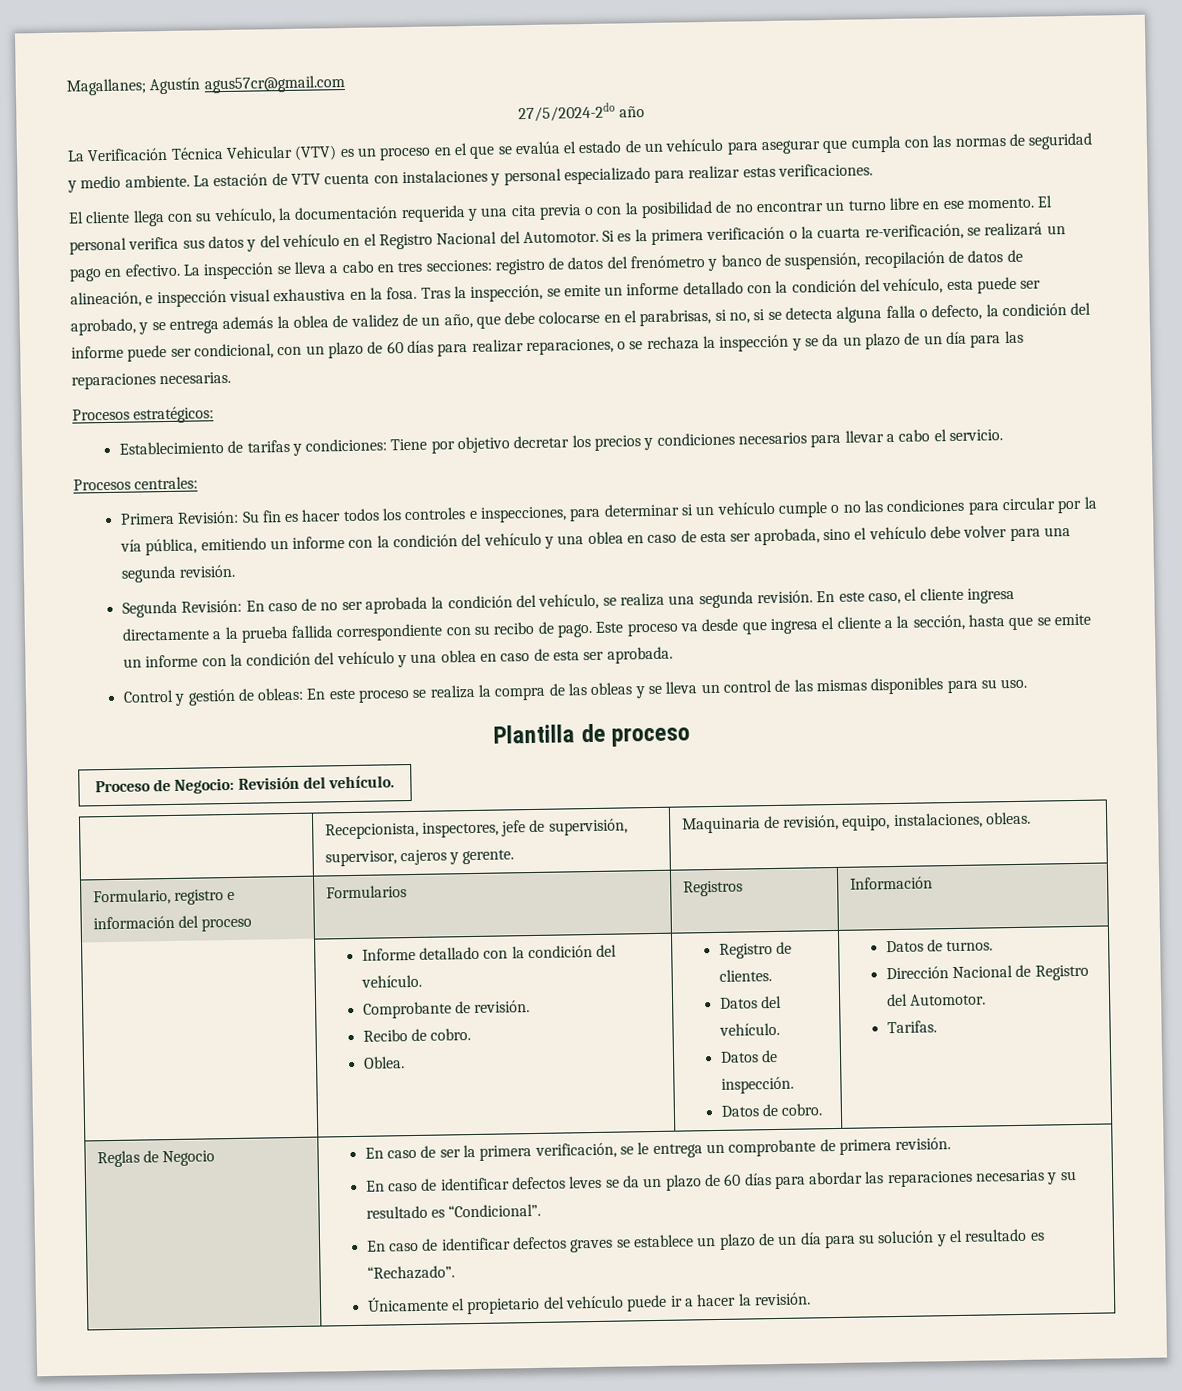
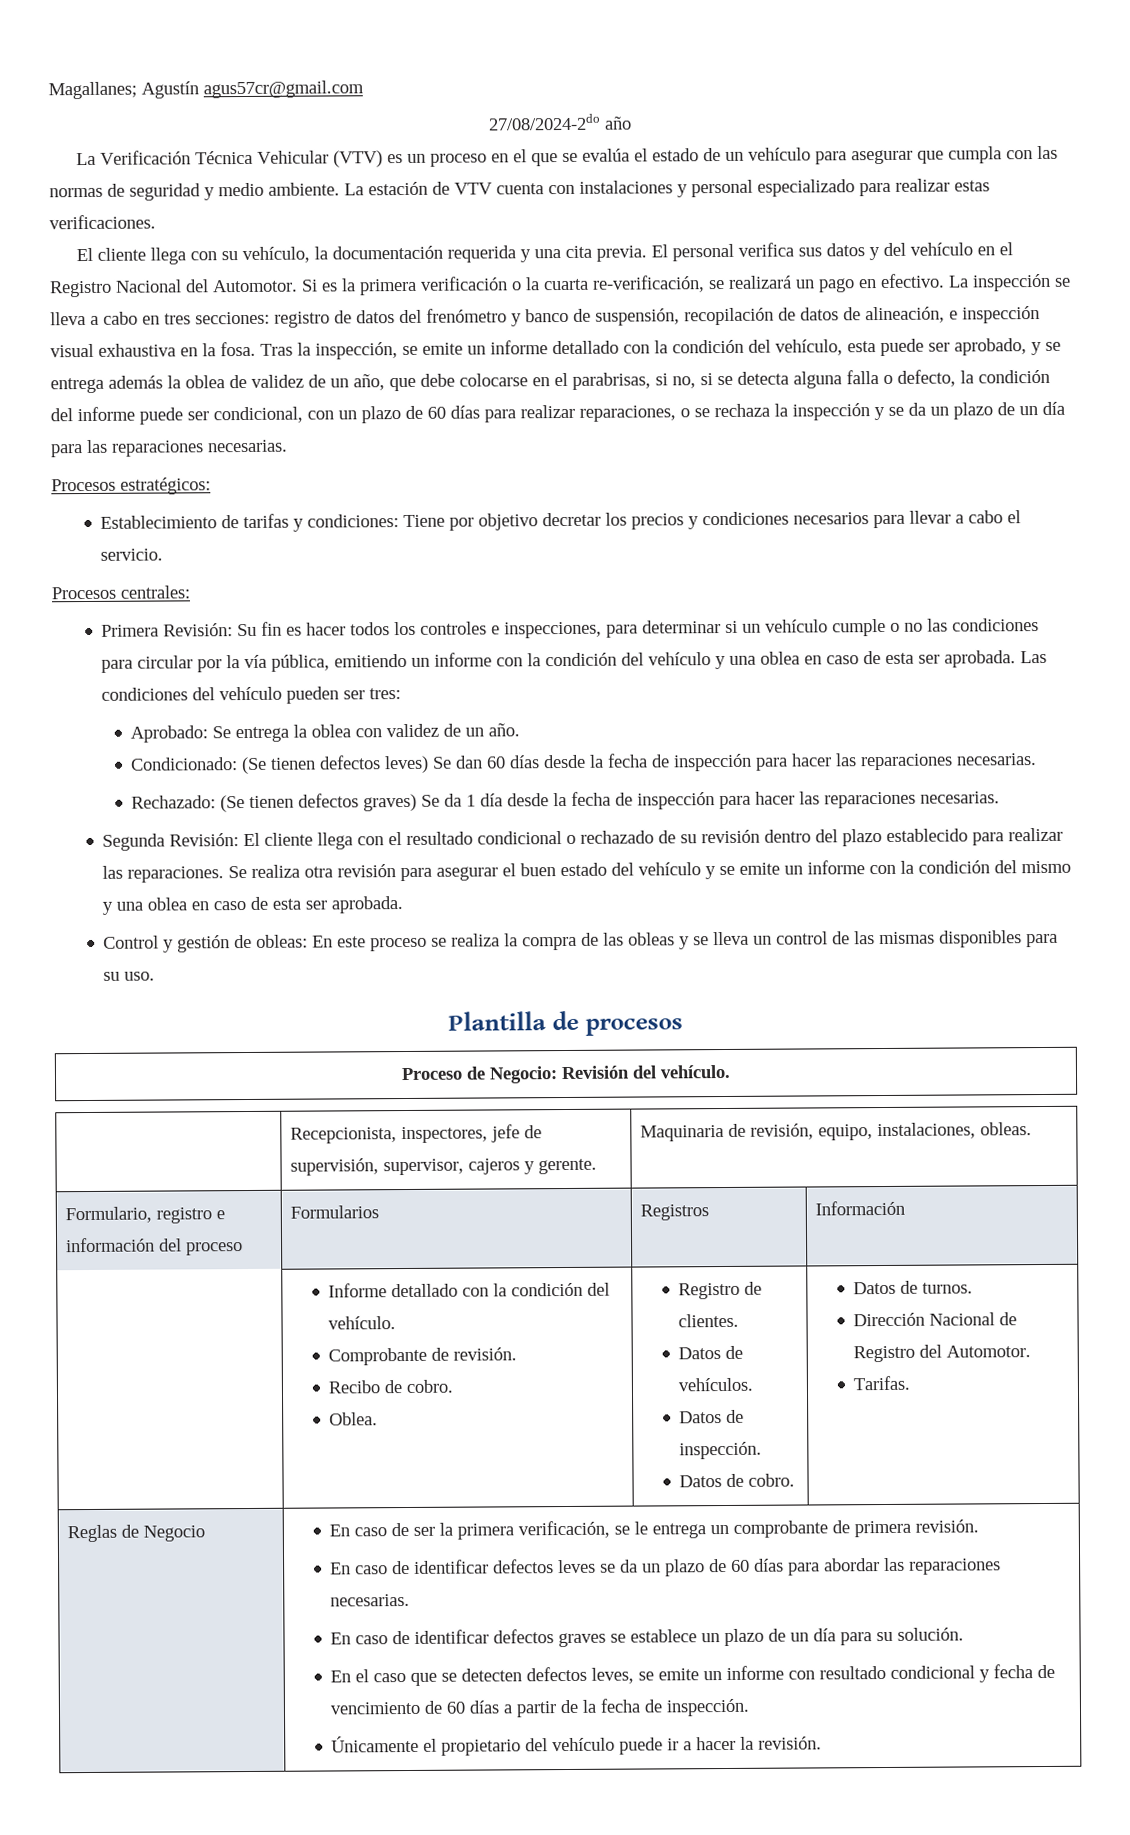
[518,102,616,123] 27/5/2024-2do -> [488,113,601,131] 27/08/2024-2do
[538,197,1035,220] previa o con la posibilidad de no encontrar un turno libre en ese momento. -> [595,245,647,262] previa.
[753,525,1071,546] [120,564,236,583] [121,587,1015,618] [121,614,1034,643] aprobada, sino el vehículo debe volver para una segunda revisión. // Segunda Revisión: En caso de no ser aprobada la condición del vehículo, se realiza una segunda revisión. En este caso, el cliente ingresa directamente a la prueba fallida correspondiente con su recibo de pago. Este proceso va desde que ingresa el cliente a la sección, hasta que -> [944,650,1048,668] [101,686,402,704] [130,723,521,743] [130,753,1038,775] [131,791,1001,813] [102,827,1064,851] [102,862,717,883] aprobada. Las condiciones del vehículo pueden ser tres: // Aprobado: Se entrega la oblea con validez de un año. // Condicionado: (Se tienen defectos leves) Se dan 60 días desde la fecha de inspección para hacer las reparaciones necesarias. // Rechazado: (Se tienen defectos graves) Se da 1 día desde la fecha de inspección para hacer las reparaciones necesarias. // Segunda Revisión: El cliente llega con el resultado condicional o rechazado de su revisión dentro del plazo establecido para realizar las reparaciones. Se realiza otra revisión para asegurar el buen estado del vehículo y
[336,651,395,665] vehículo -> [1021,860,1072,874] mismo
[610,726,690,747] proceso -> [584,1018,683,1036] procesos
[761,995,783,1009] [718,1022,780,1036] del vehículo. -> [725,1345,744,1359] [678,1377,754,1392] de vehículos.
[975,1169,1077,1185] [365,1203,542,1219] necesarias y su resultado es “Condicional”. -> [330,1593,411,1607] necesarias.
[877,1228,1045,1247] [366,1265,455,1280] solución y el resultado es “Rechazado”. -> [897,1627,965,1641] [330,1664,1056,1686] [330,1698,751,1718] solución. // En el caso que se detecten defectos leves, se emite un informe con resultado condicional y fecha de vencimiento de 60 días a partir de la fecha de inspección.

